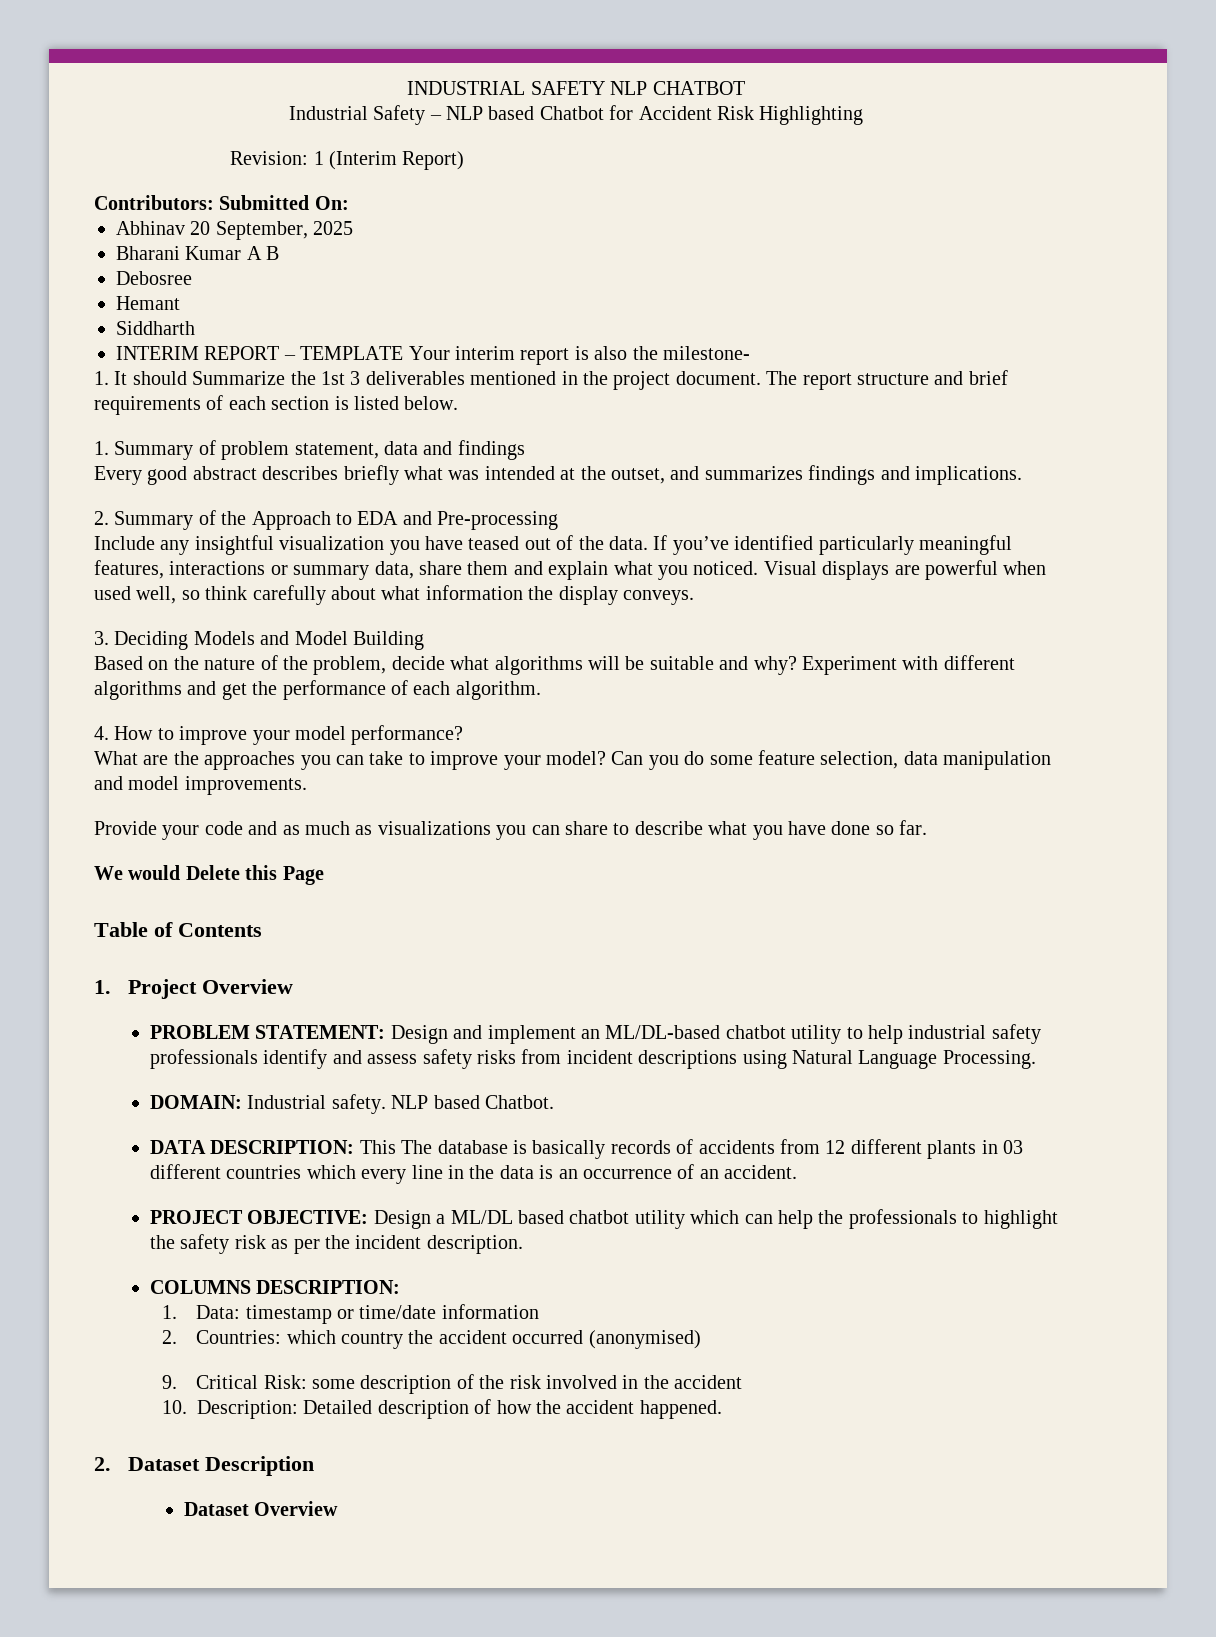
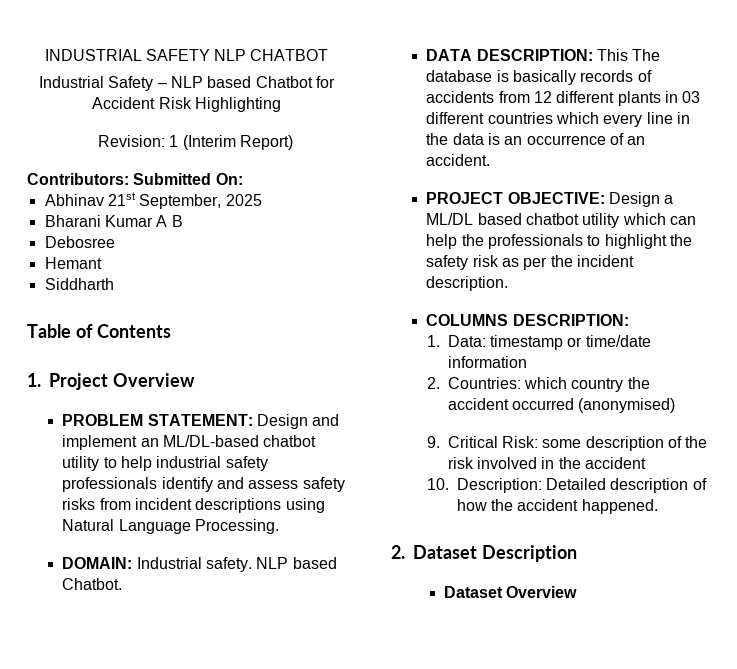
[190,221,211,235] 20 -> [107,192,135,206] 21st
[116,346,750,365] [94,370,1008,390] [94,395,459,415] [94,440,525,460] [94,465,1022,485] [94,510,559,530] [94,535,1012,555] [94,560,1047,580] [94,585,694,605] [94,631,424,650] [94,655,1015,675] [94,680,541,700] [94,725,464,745] [94,750,1052,770] [94,776,307,795] [94,820,928,840] [94,865,324,885] // INTERIM REPORT – TEMPLATE Your interim report is also the milestone- // 1. It should Summarize the 1st 3 deliverables mentioned in the project document. The report structure and brief requirements of each section is listed below. // 1. Summary of problem statement, data and findings // Every good abstract describes briefly what was intended at the outset, and summarizes findings and implications. // 2. Summary of the Approach to EDA and Pre-processing // Include any insightful visualization you have teased out of the data. If you’ve identified particularly meaningful features, interactions or summary data, share them and explain what you noticed. Visual displays are powerful when used well, so think carefully about what information the display conveys. // 3. Deciding Models and Model Building // Based on the nature of the problem, decide what algorithms will be suitable and why? Experiment with different algorithms and get the performance of each algorithm. // 4. How to improve your model performance? // What are the approaches you can take to improve your model? Can you do some feature selection, data manipulation and model improvements. // Provide your code and as much as visualizations you can share to describe what you have done so far. // We would Delete this Page -> (114, 284) none

